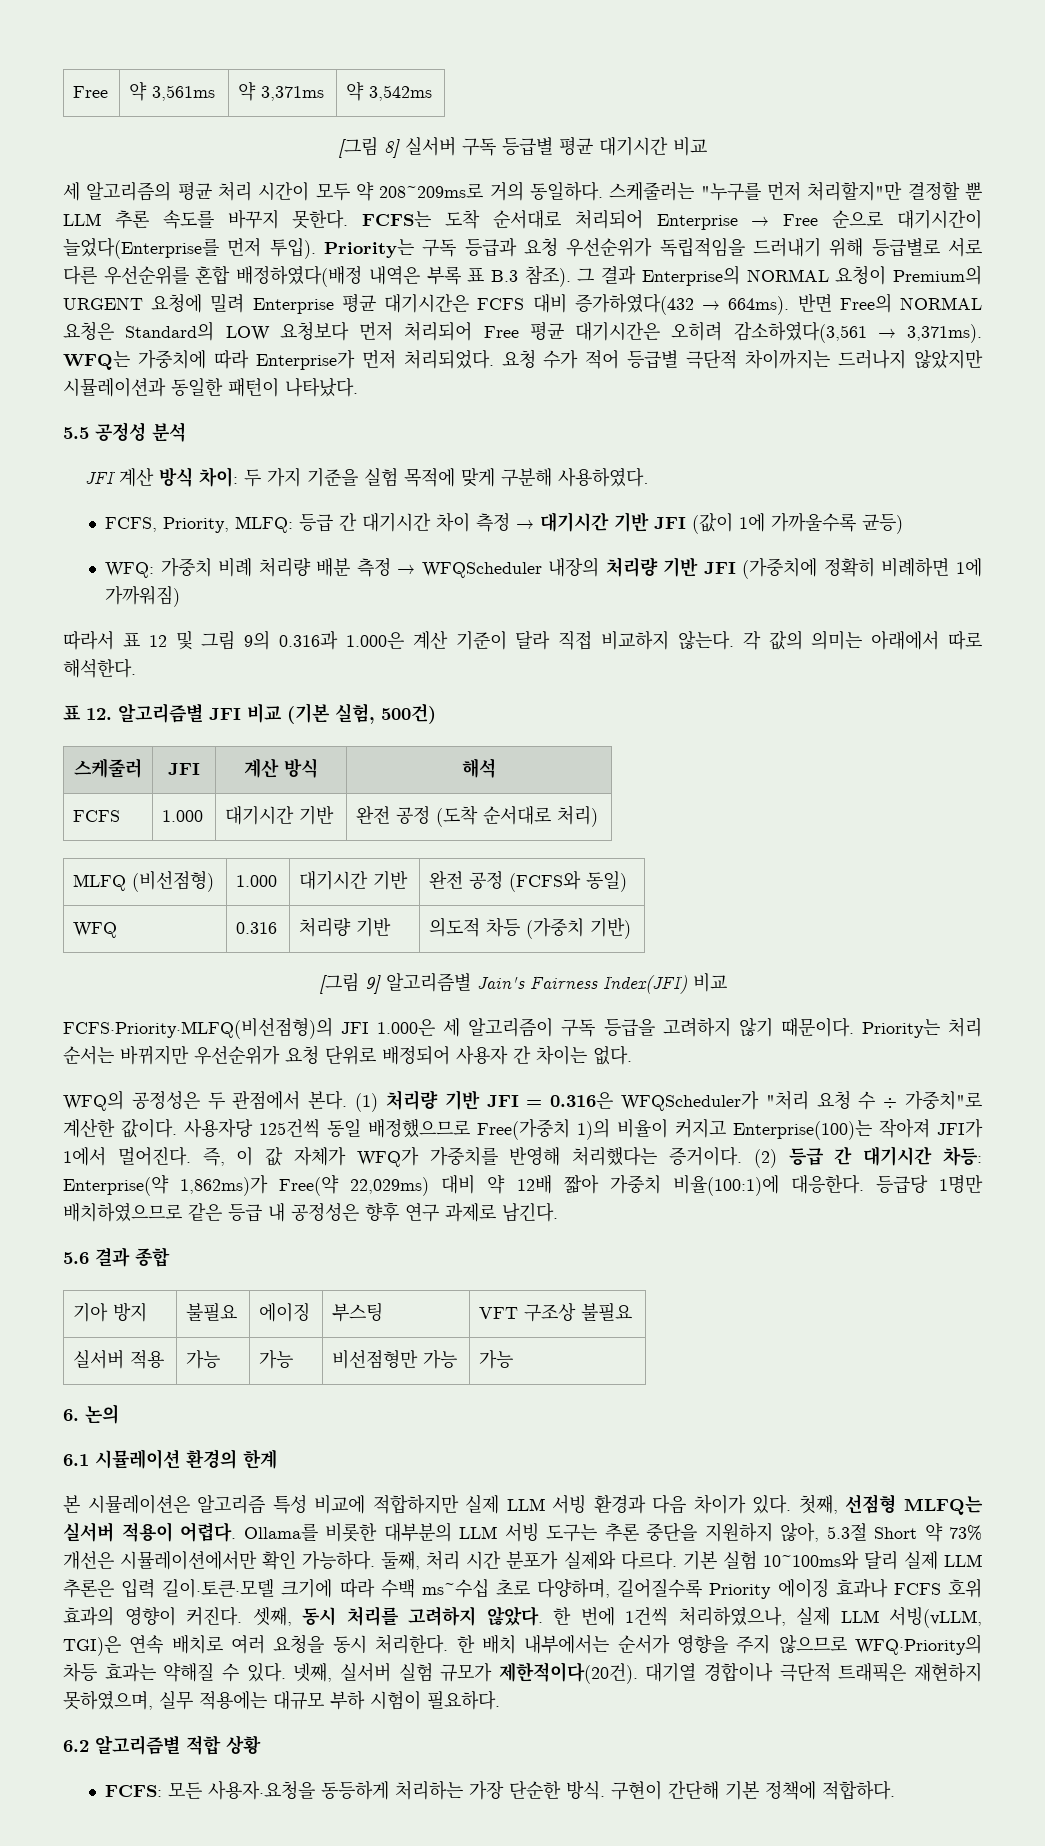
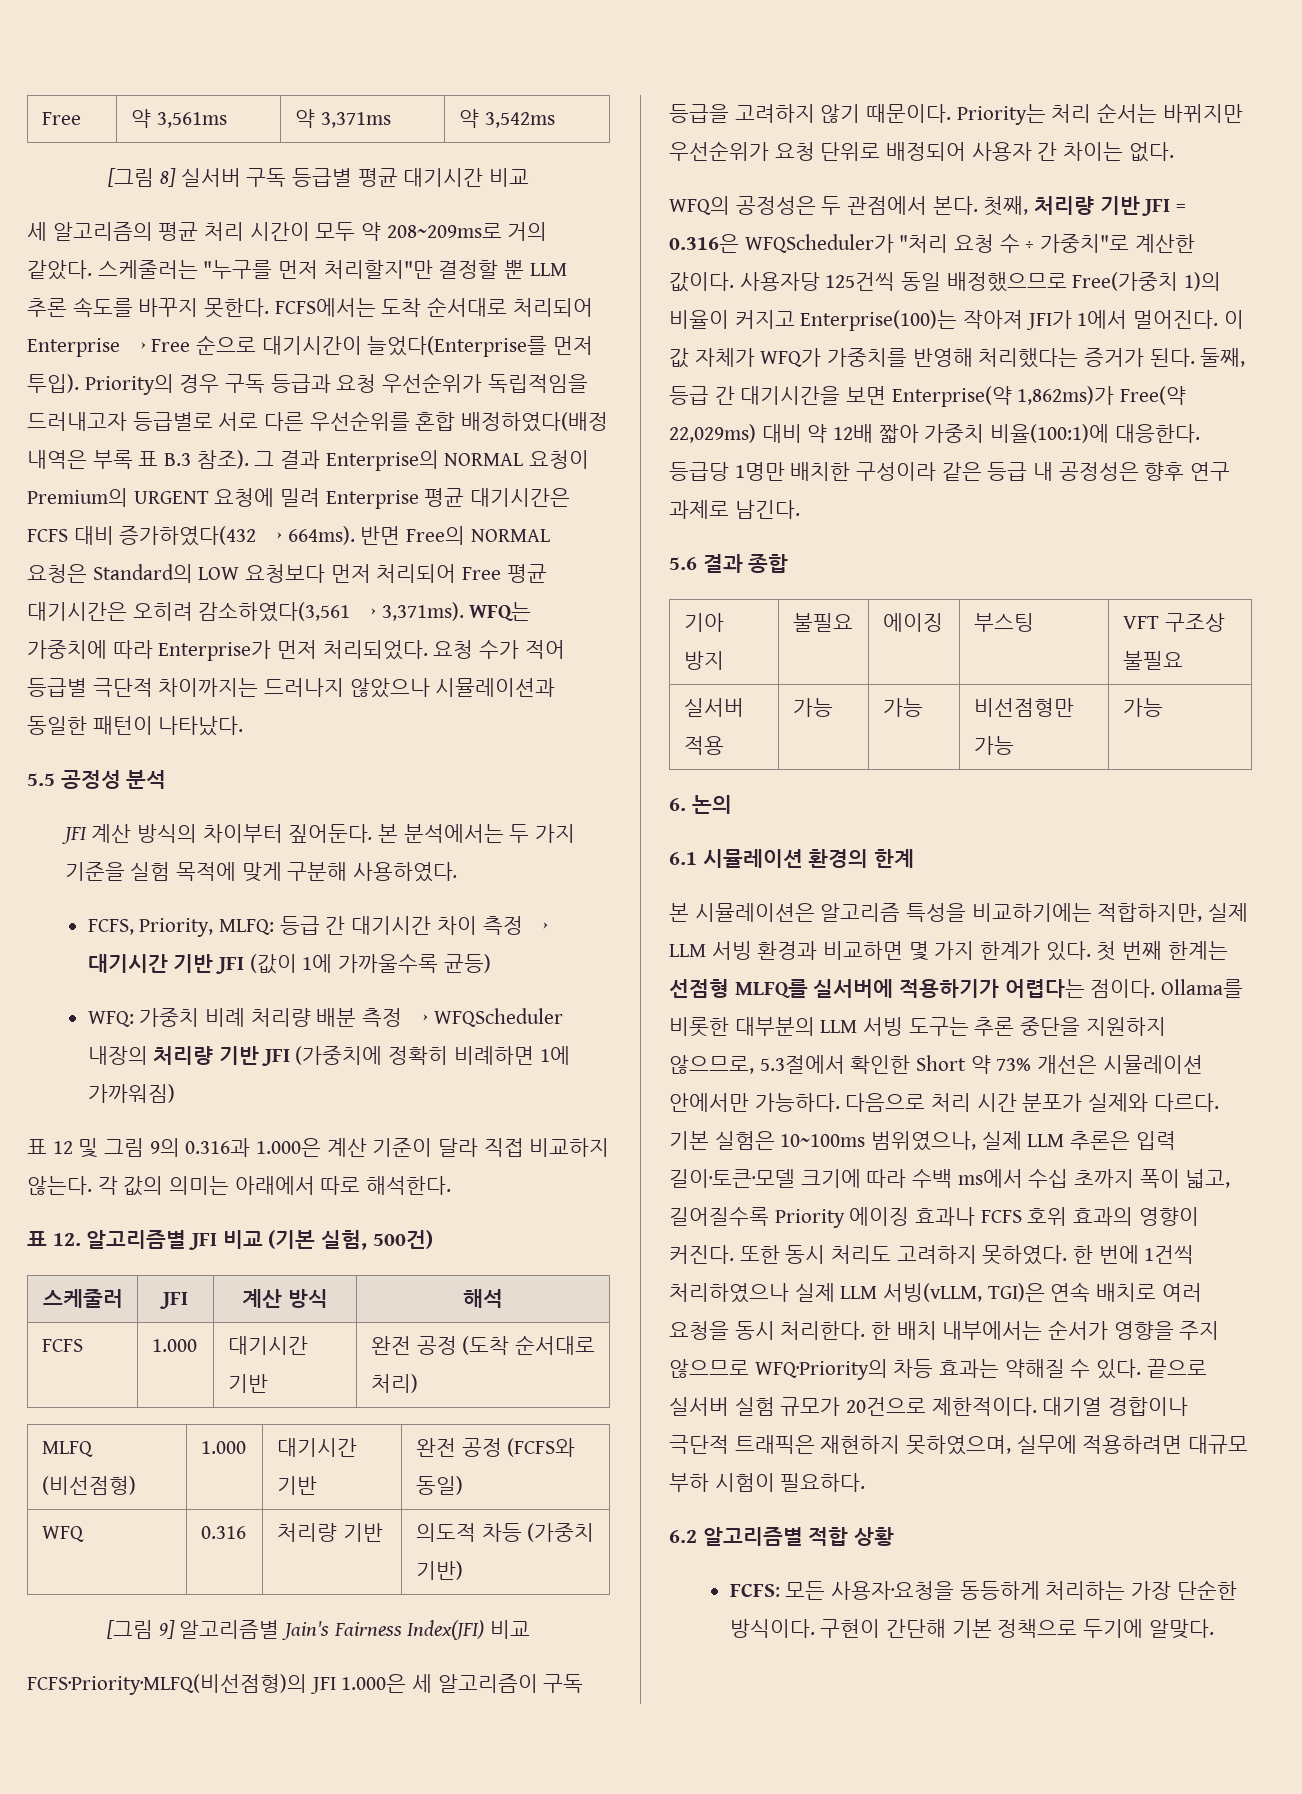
[530,181,603,201] 동일하다. -> [27,260,92,280] 같았다.
[362,211,432,227] FCFS는 -> [274,298,376,317] FCFS에서는
[324,239,414,258] Priority는 -> [84,374,220,395] Priority의 경우
[753,238,864,257] 드러내기 위해 -> [27,412,127,431] 드러내고자
[913,349,983,369] 않았지만 -> [349,678,430,698] 않았으나
[159,467,239,487] 방식 차이: -> [137,824,504,843] 방식의 차이부터 짚어둔다. 본 분석에서는
[63,631,114,650] 따라서 -> (175, 1093) none
[355,1093,379,1112] (1) -> [983,196,1029,216] 첫째,
[202,1147,225,1166] 즉, -> (1219, 319) none
[669,1146,982,1168] 증거이다. (2) 등급 간 대기시간 차등: -> [1084,348,1246,367] [669,386,887,405] 증거가 된다. 둘째, 등급 간 대기시간을 보면
[63,1203,182,1222] 배치하였으므로 -> [790,462,937,481] 배치한 구성이라
[272,1494,459,1514] 특성 비교에 적합하지만 -> [906,903,1203,922] 특성을 비교하기에는 적합하지만,
[652,1494,983,1515] [63,1522,236,1542] 다음 차이가 있다. 첫째, 선점형 MLFQ는 실서버 적용이 어렵다. -> [823,941,1228,961] [669,979,1156,998] 비교하면 몇 가지 한계가 있다. 첫 번째 한계는 선점형 MLFQ를 실서버에 적용하기가 어렵다는 점이다.
[780,1523,867,1542] 않아, 5.3절 -> [669,1055,911,1074] 않으므로, 5.3절에서 확인한
[120,1550,421,1570] 시뮬레이션에서만 확인 가능하다. 둘째, -> [1102,1055,1203,1074] [669,1093,926,1112] 시뮬레이션 안에서만 가능하다. 다음으로
[722,1550,898,1570] 실험 10~100ms와 달리 -> [714,1131,977,1151] 실험은 10~100ms 범위였으나,
[421,1578,611,1598] ms~수십 초로 다양하며, -> [957,1169,1231,1188] ms에서 수십 초까지 폭이 넓고,
[252,1606,543,1626] 셋째, 동시 처리를 고려하지 않았다. -> [739,1245,1068,1265] 또한 동시 처리도 고려하지 못하였다.
[678,1606,786,1626] 처리하였으나, -> [669,1283,789,1303] 처리하였으나
[293,1663,333,1682] 넷째, -> [1146,1359,1207,1378] 끝으로
[498,1662,638,1684] 제한적이다(20건). -> [846,1397,1037,1416] 20건으로 제한적이다.
[159,1691,267,1710] 실무 적용에는 -> [1016,1435,1183,1454] 실무에 적용하려면
[566,1780,606,1800] 방식. -> [729,1619,815,1638] 방식이다.
[765,1780,896,1800] 정책에 적합하다. -> [997,1619,1214,1639] 정책으로 두기에 알맞다.

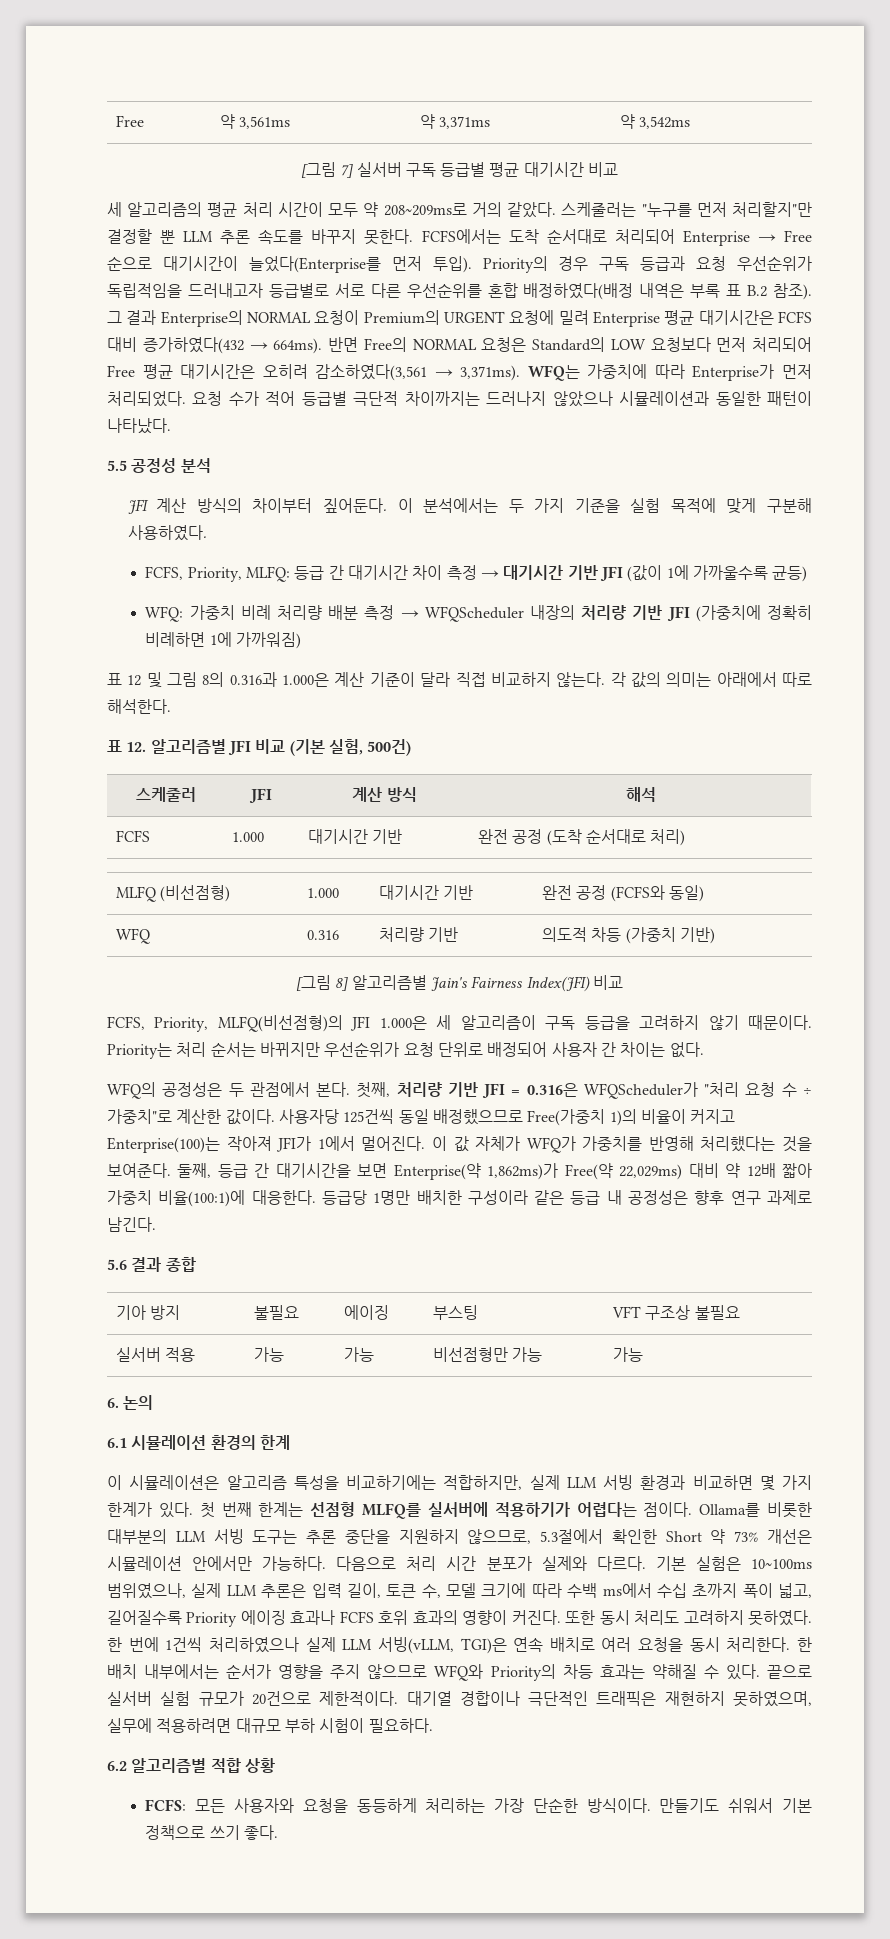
[159,168,176,187] 8] -> [340,164,354,178] 7]
[164,453,192,466] B.3 -> [747,285,768,297] B.2
[378,824,399,843] 본 -> [397,498,413,513] 이
[149,1138,180,1157] 9의 -> [202,672,225,687] 8의
[158,1620,175,1639] 9] -> [335,977,349,991] 8]
[27,1674,307,1695] FCFS·Priority·MLFQ(비선점형)의 -> [107,1015,343,1032] FCFS, Priority, MLFQ(비선점형)의
[1084,348,1195,367] 증거가 된다. -> [782,1136,813,1152] [107,1163,171,1178] 것을 보여준다.
[669,903,689,922] 본 -> [107,1475,122,1490] 이
[669,1169,795,1188] 길이·토큰·모델 -> [346,1583,476,1598] 길이, 토큰 수, 모델
[754,1359,888,1380] WFQ·Priority의 -> [434,1664,556,1681] WFQ와 Priority의
[669,1435,729,1454] 극단적 -> [528,1691,589,1706] 극단적인
[831,1581,955,1600] 사용자·요청을 -> [233,1798,348,1813] 사용자와 요청을
[820,1619,1214,1639] 구현이 간단해 기본 정책으로 두기에 알맞다. -> [659,1798,812,1813] [145,1825,278,1840] 만들기도 쉬워서 기본 정책으로 쓰기 좋다.

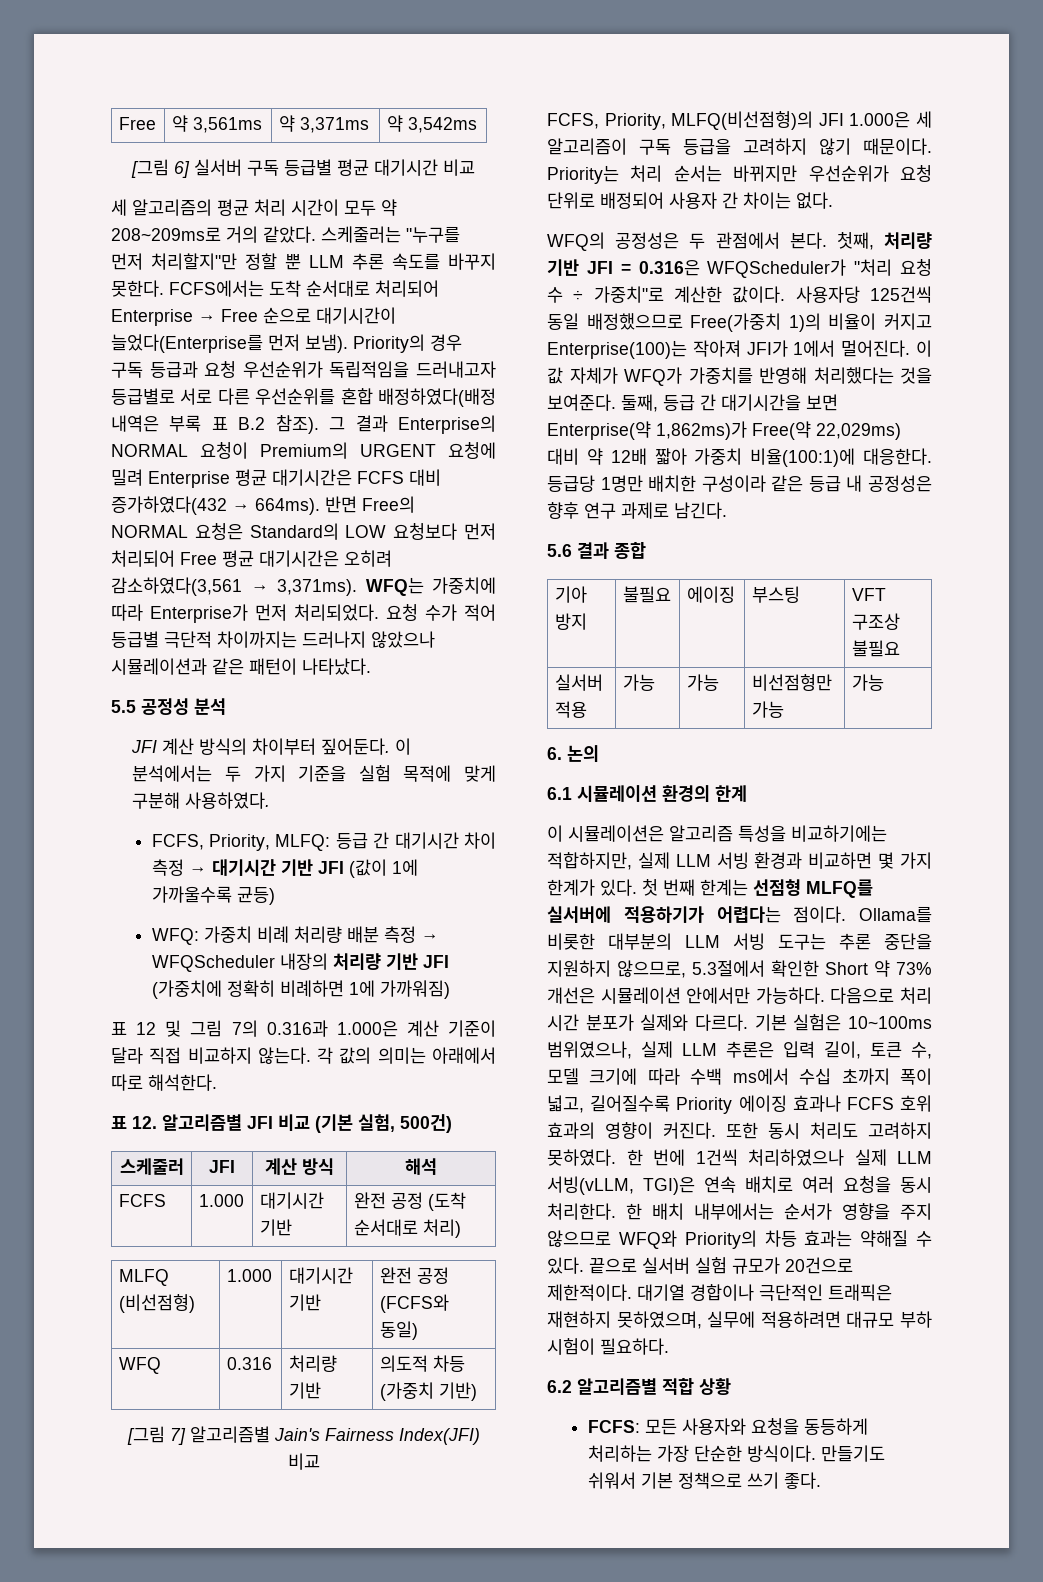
[340,164,354,178] 7] -> [174,161,190,178] 6]
[107,229,152,244] 결정할 -> [245,253,277,270] 정할
[432,256,472,273] 투입). -> [305,334,348,353] 보냄).
[715,391,761,406] 동일한 -> [212,658,244,675] 같은
[202,672,225,687] 8의 -> [231,1020,258,1037] 7의
[335,977,349,991] 8] -> [169,1428,186,1445] 7]

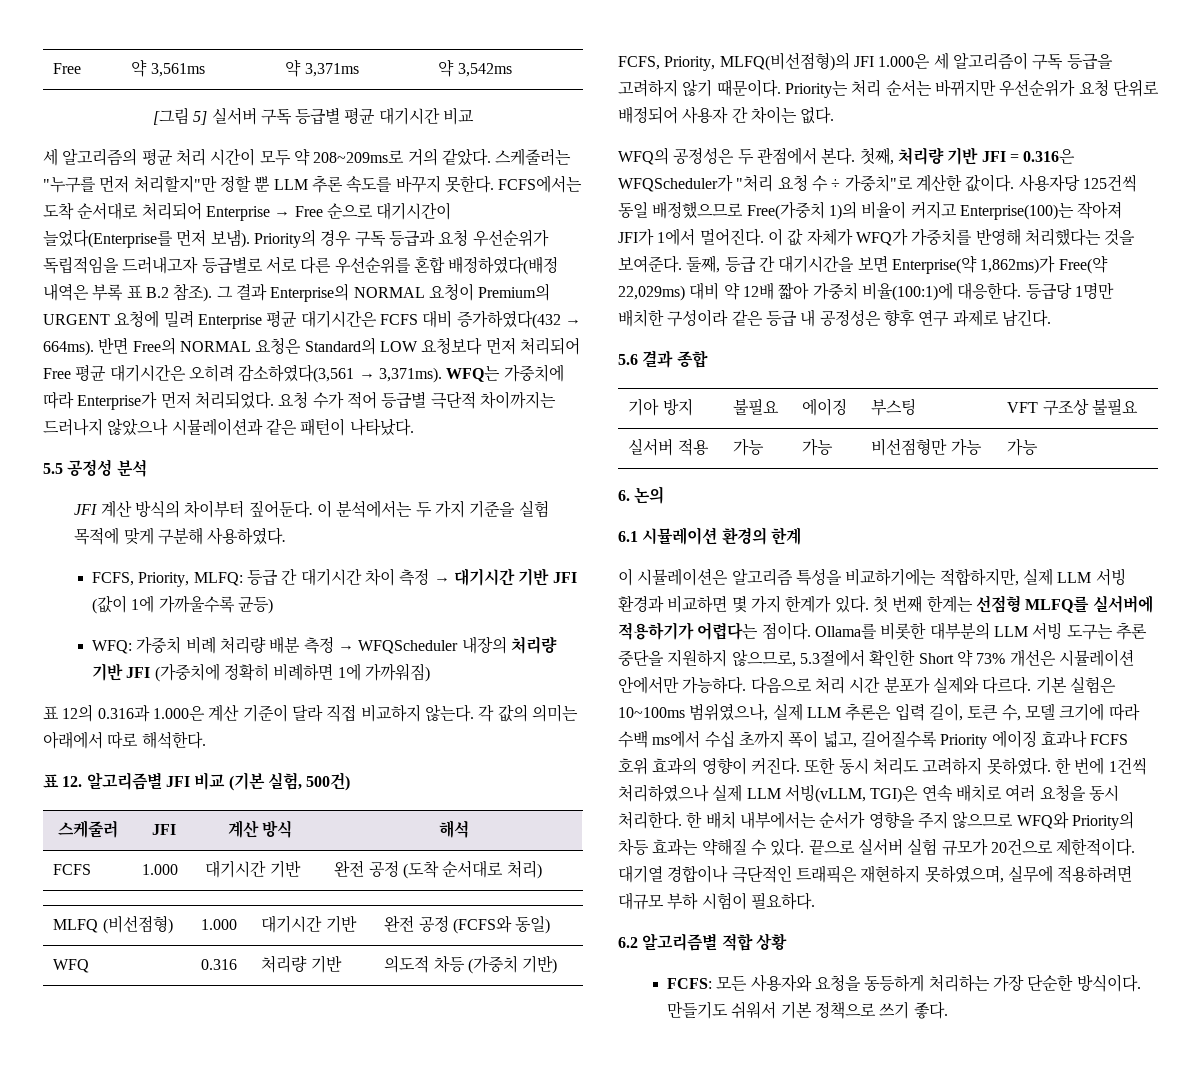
[174,161,190,178] 6] -> [193,111,208,125] 5]
[136,1020,258,1037] 12 및 그림 7의 -> [62,704,94,722] 12의
[126,1426,480,1445] [287,1453,320,1470] // [그림 7] 알고리즘별 Jain's Fairness Index(JFI) 비교 -> (558, 964) none

